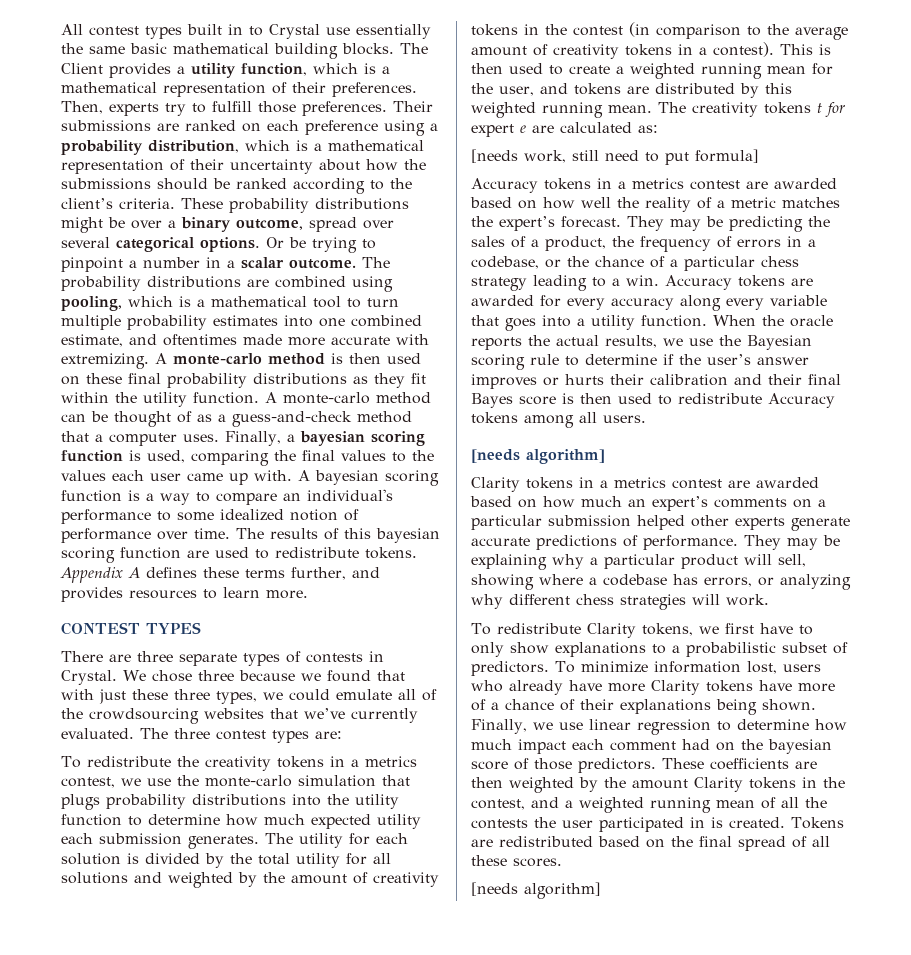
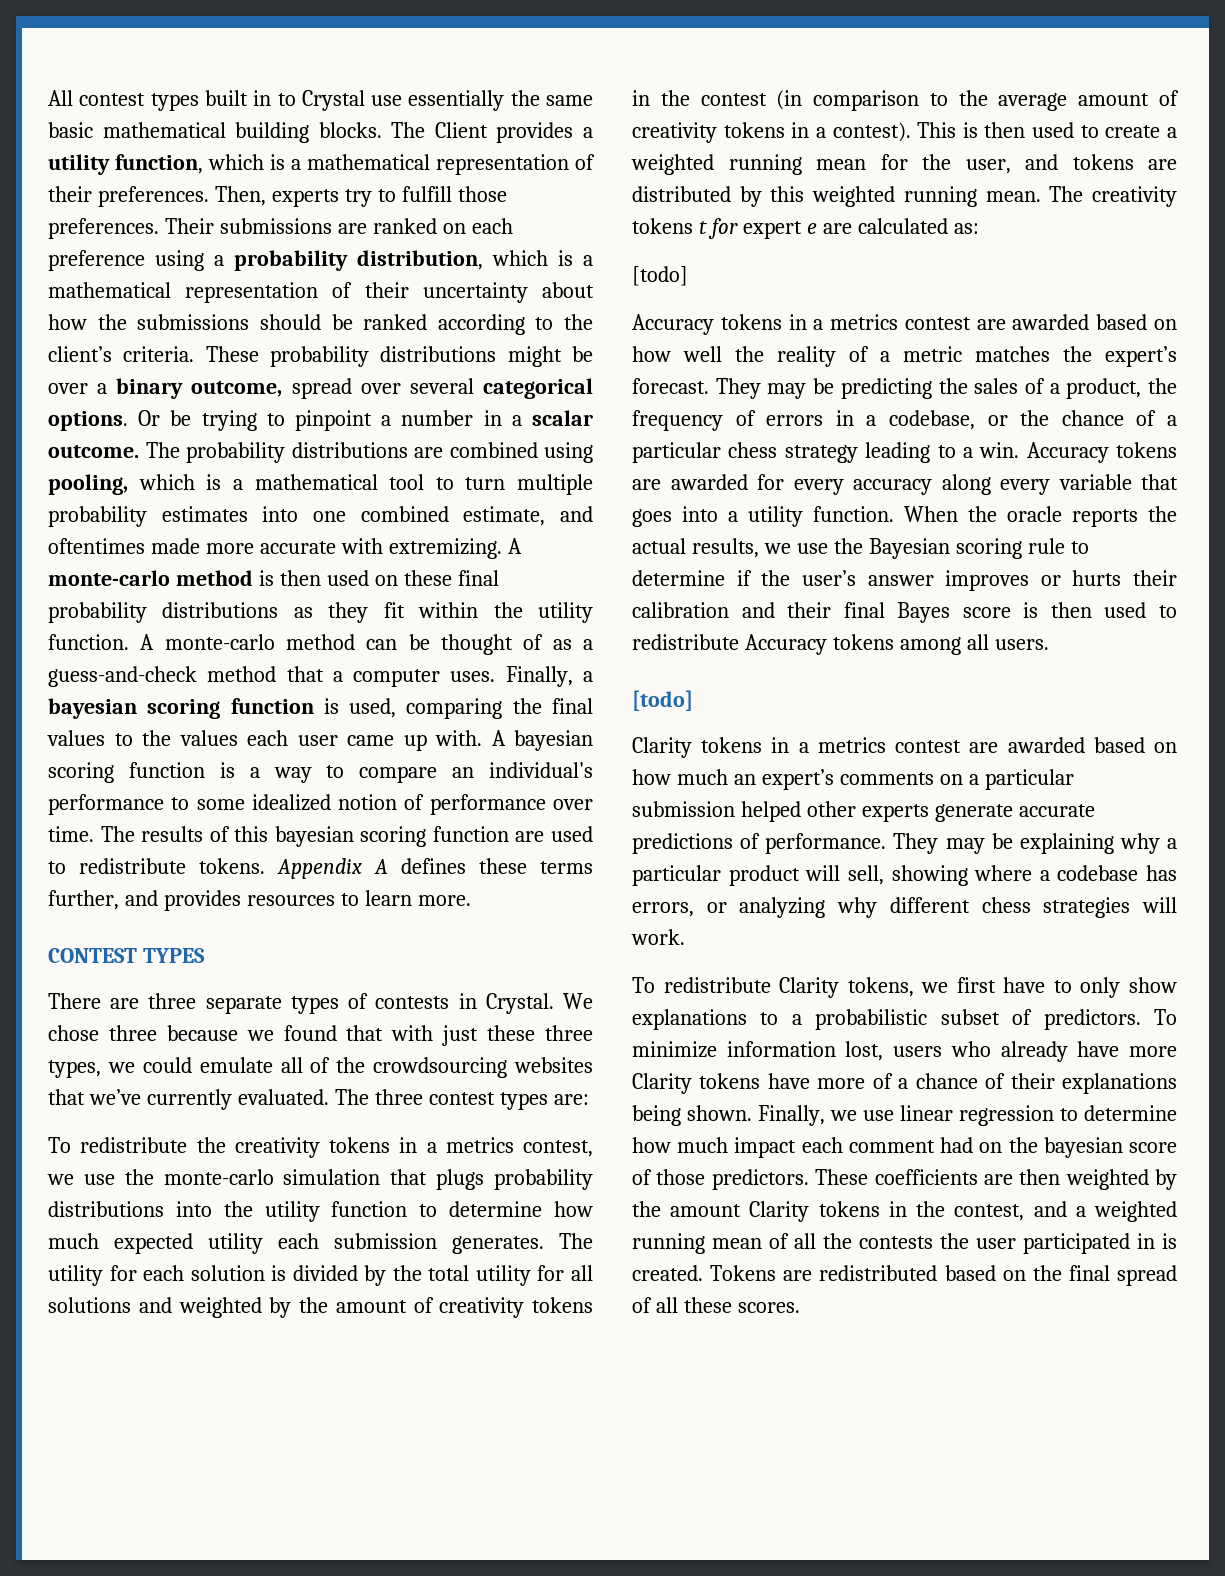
[471,149,759,165] [needs work, still need to put formula] -> [632,266,688,286] [todo]
[471,449,605,464] [needs algorithm] -> [632,690,693,711] [todo]
[471,882,601,899] // [needs algorithm] -> (800, 1307) none

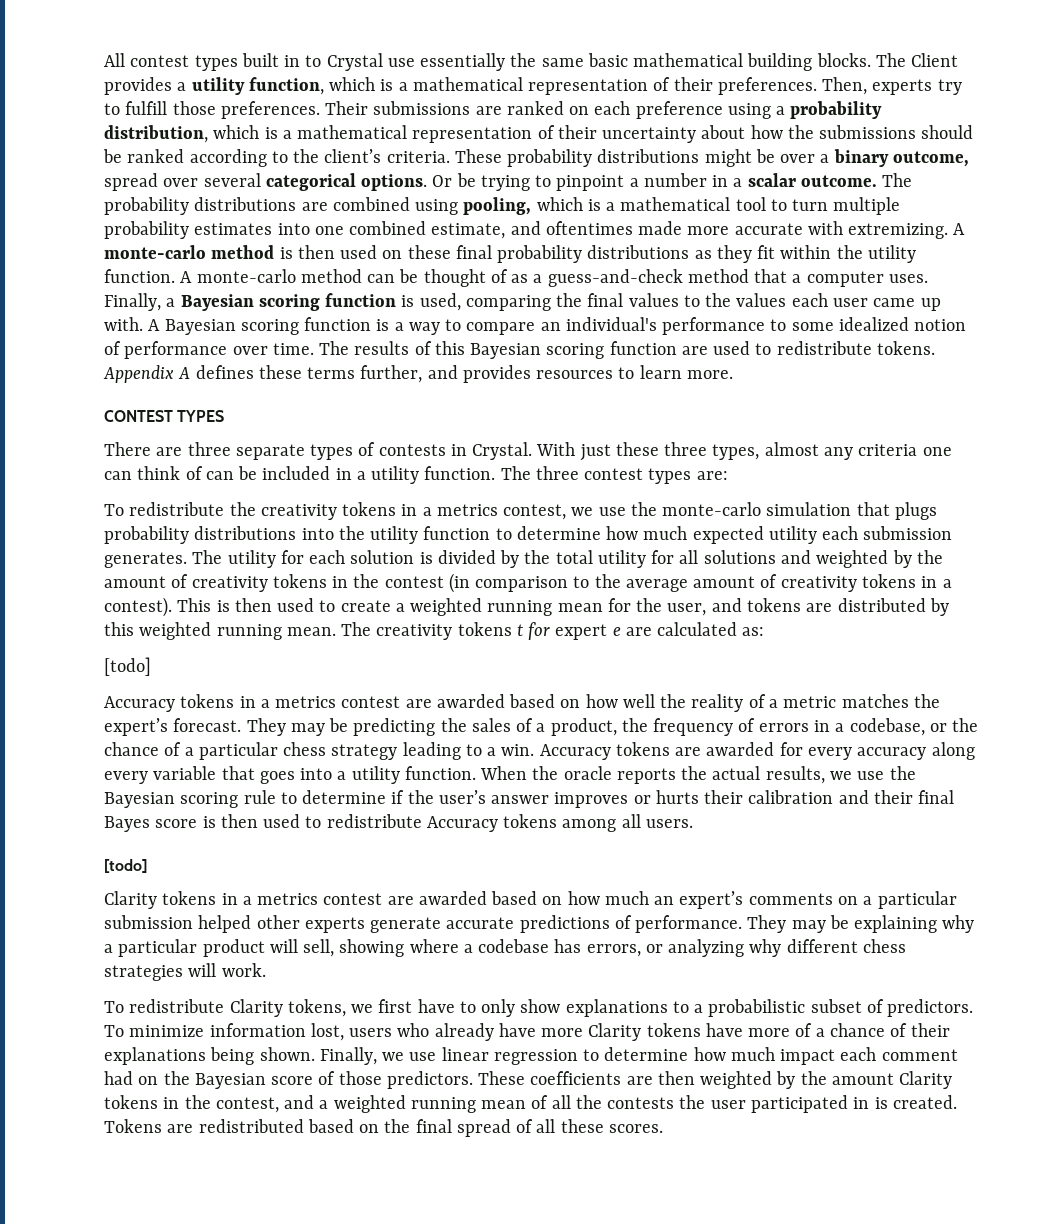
[48,698,137,719] bayesian -> [180,294,254,311] Bayesian
[514,730,593,751] bayesian -> [164,319,236,335] Bayesian
[274,826,354,847] bayesian -> [470,343,542,359] Bayesian
[563,993,593,1009] [48,1025,594,1046] [48,1057,593,1078] [48,1089,329,1110] We chose three because we found that with just these three types, we could emulate all of the crowdsourcing websites that we’ve currently evaluated. -> [536,442,952,461] [104,466,496,484] With just these three types, almost any criteria one can think of can be included in a utility function.
[1043,1137,1123,1158] bayesian -> [194,1073,266,1089] Bayesian

